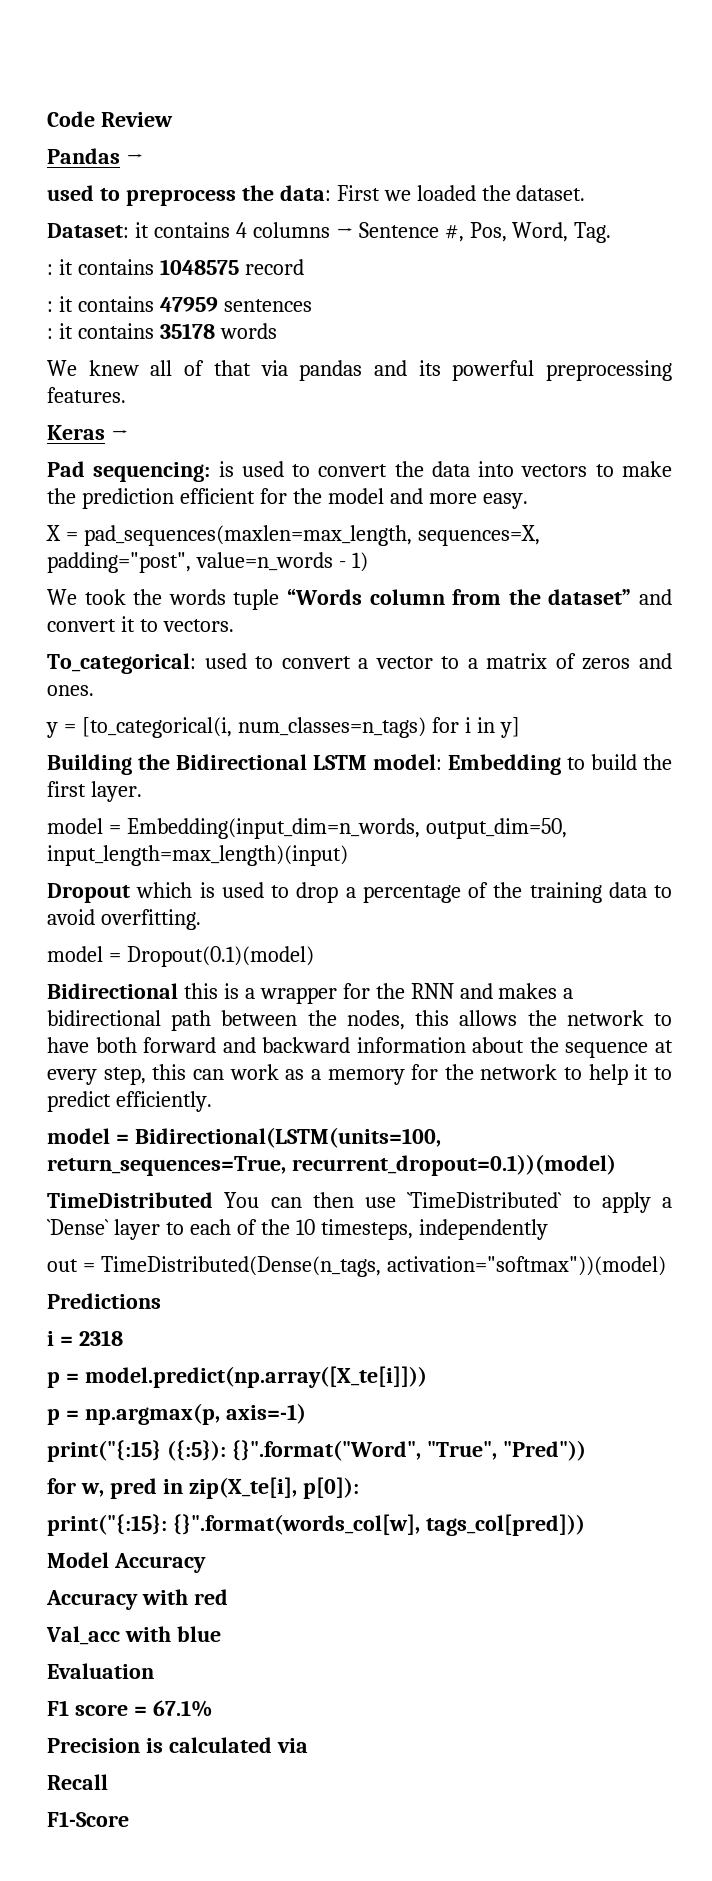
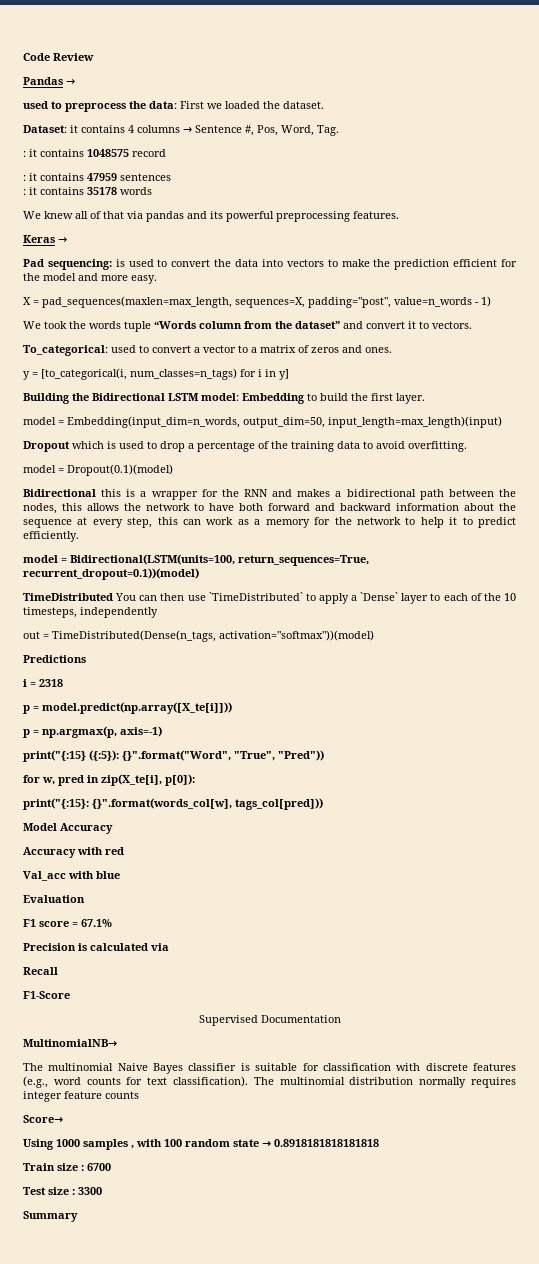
(129, 1819) none -> [198,1015,341,1026] [23,1039,117,1047] [23,1063,517,1074] [23,1076,516,1088] [23,1091,139,1102] [23,1115,63,1123] [23,1139,379,1150] [23,1163,111,1171] [23,1187,102,1195] [23,1211,78,1222] // Supervised Documentation // MultinomialNB→ // The multinomial Naive Bayes classifier is suitable for classification with discrete features (e.g., word counts for text classification). The multinomial distribution normally requires integer feature counts // Score→ // Using 1000 samples , with 100 random state → 0.8918181818181818 // Train size : 6700 // Test size : 3300 // Summary

